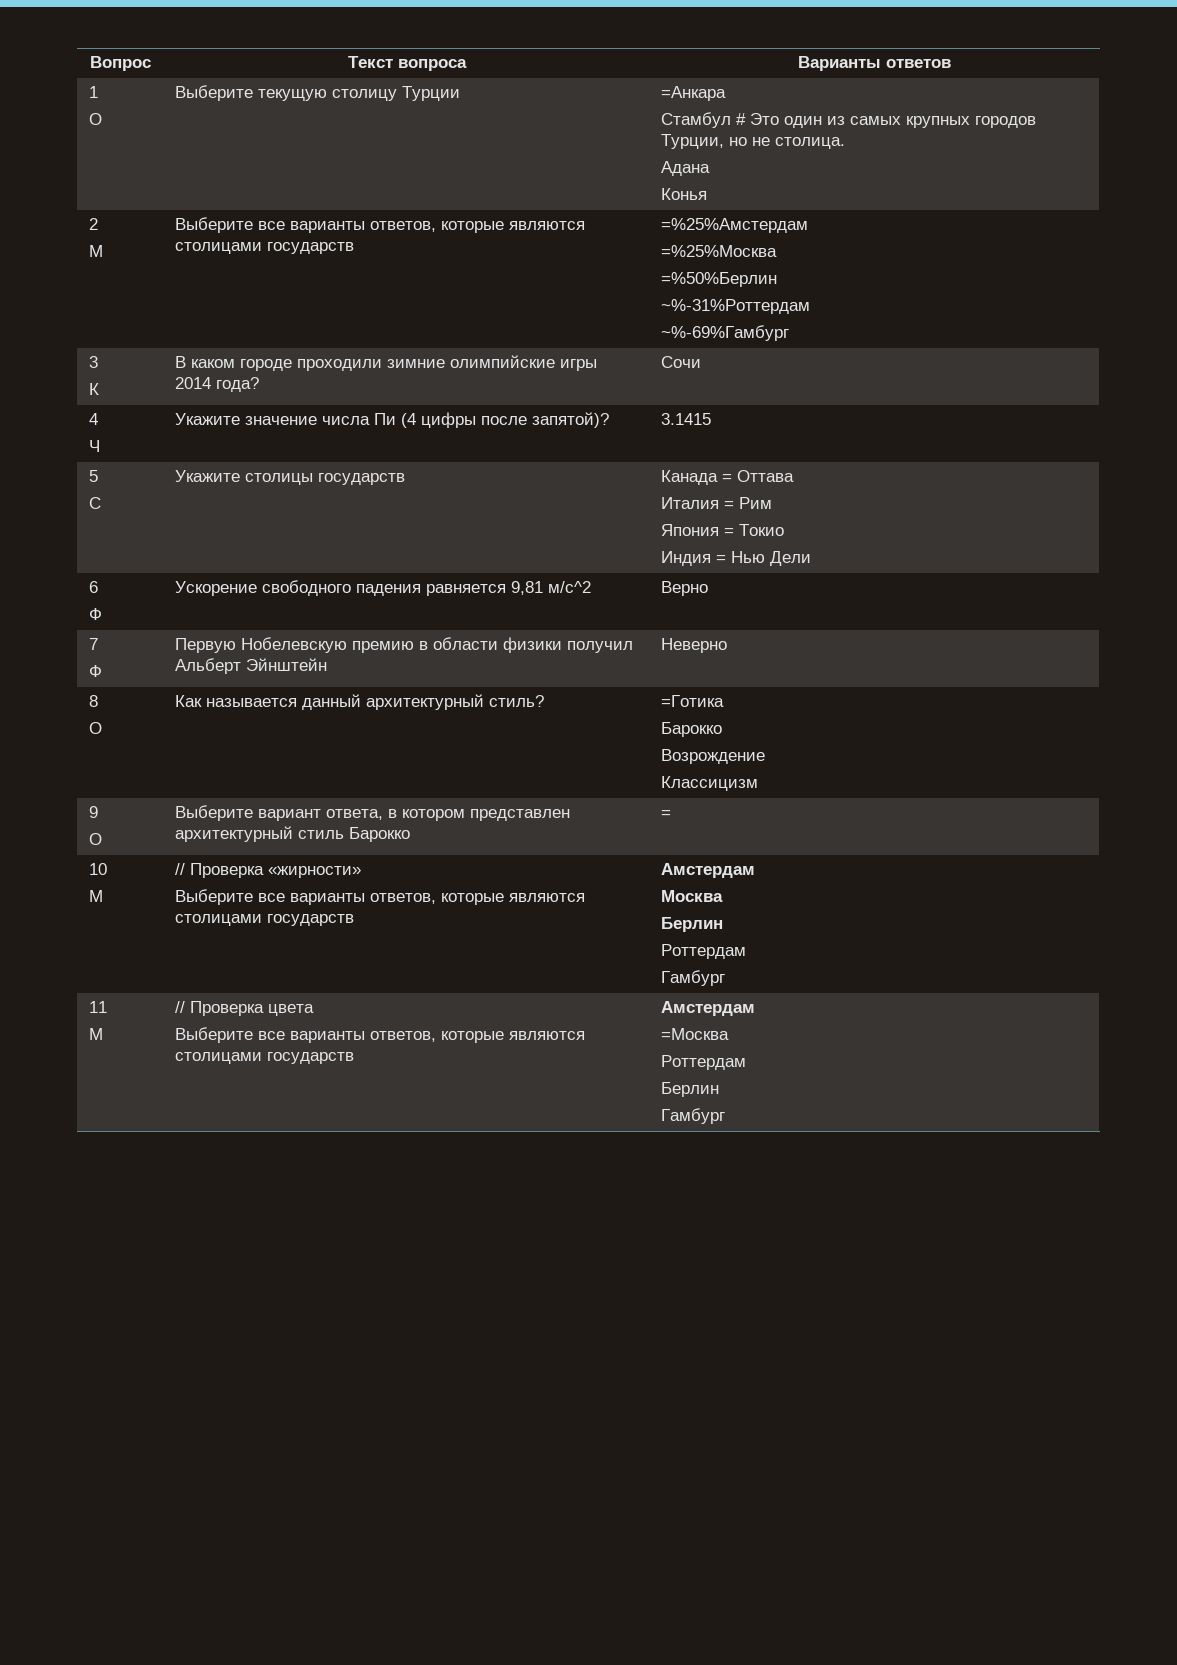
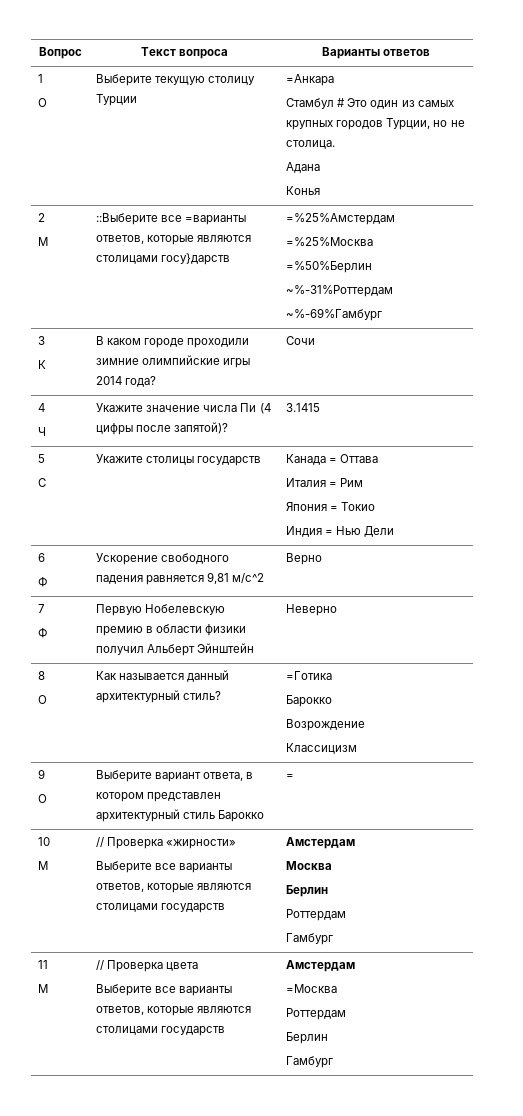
[175,217,586,233] [175,242,355,254] Выберите все варианты ответов, которые являются столицами государств -> [96,213,247,225] [96,235,252,245] [96,253,231,265] ::Выберите все =варианты ответов, которые являются столицами госу}дарств

